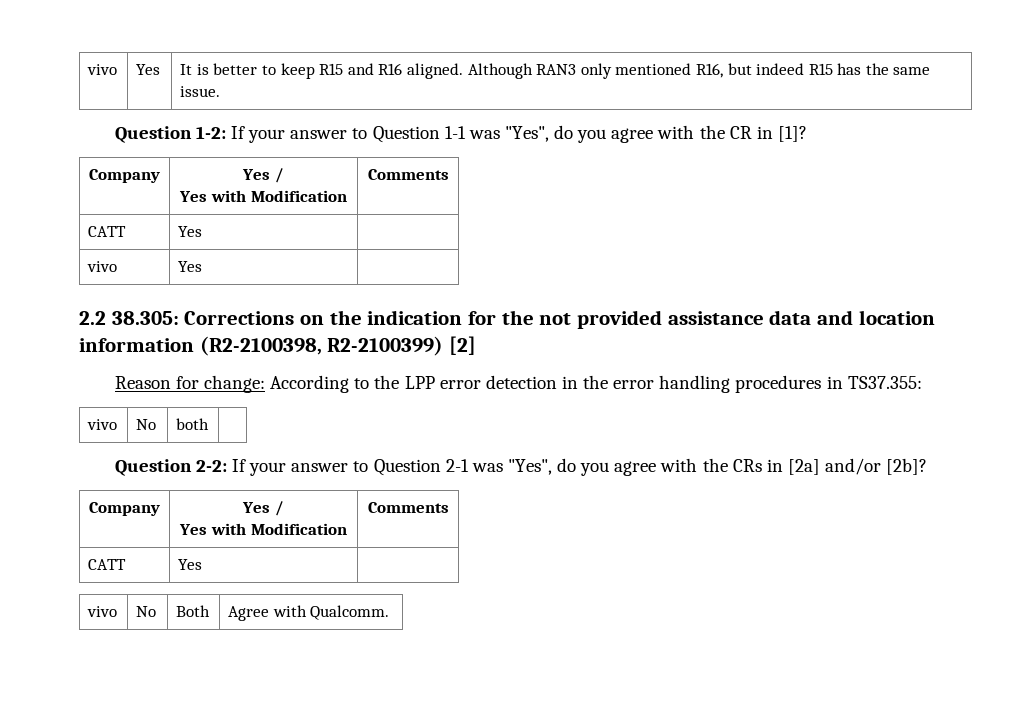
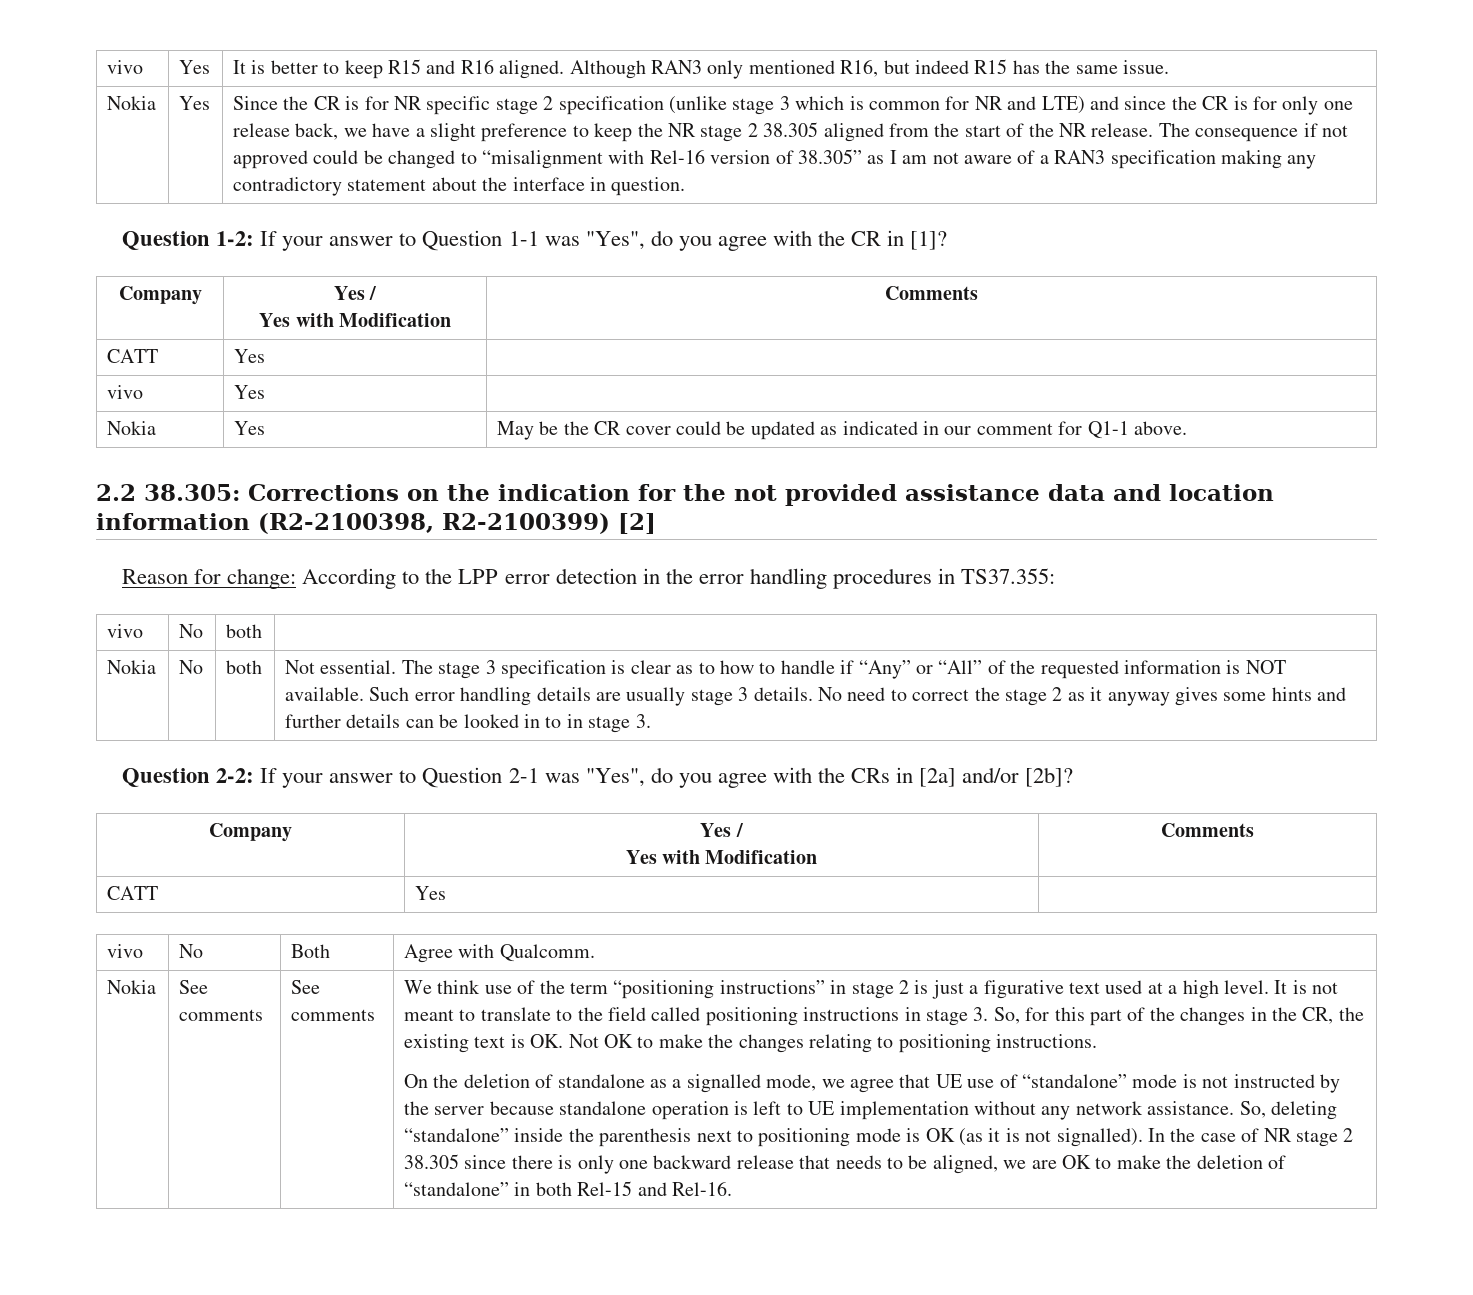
(221, 91) none -> [107,96,157,110] [179,96,211,110] [233,96,1353,115] [233,122,1349,142] [233,149,1317,169] [233,177,686,196] // Nokia | Yes | Since the CR is for NR specific stage 2 specification (unlike stage 3 which is common for NR and LTE) and since the CR is for only one release back, we have a slight preference to keep the NR stage 2 38.305 aligned from the start of the NR release. The consequence if not approved could be changed to “misalignment with Rel-16 version of 38.305” as I am not aware of a RAN3 specification making any contradictory statement about the interface in question.
(203, 266) none -> [107,421,157,435] [234,421,266,435] [497,421,1188,440] // Nokia | Yes | May be the CR cover could be updated as indicated in our comment for Q1-1 above.
(210, 424) none -> [107,660,157,674] [179,660,204,674] [226,660,263,674] [285,660,1286,679] [285,687,1347,706] [285,714,651,733] // Nokia | No | both | Not essential. The stage 3 specification is clear as to how to handle if “Any” or “All” of the requested information is NOT available. Such error handling details are usually stage 3 details. No need to correct the stage 2 as it anyway gives some hints and further details can be looked in to in stage 3.
(390, 612) none -> [107,980,157,994] [179,980,209,994] [179,1009,264,1021] [291,980,321,994] [291,1009,376,1021] [404,980,1339,999] [404,1007,1364,1026] [404,1034,1098,1053] [404,1074,1341,1093] [404,1101,1338,1120] [404,1128,1354,1147] [404,1154,1287,1174] [404,1181,733,1196] // Nokia | See comments | See comments | We think use of the term “positioning instructions” in stage 2 is just a figurative text used at a high level. It is not meant to translate to the field called positioning instructions in stage 3. So, for this part of the changes in the CR, the existing text is OK. Not OK to make the changes relating to positioning instructions. // On the deletion of standalone as a signalled mode, we agree that UE use of “standalone” mode is not instructed by the server because standalone operation is left to UE implementation without any network assistance. So, deleting “standalone” inside the parenthesis next to positioning mode is OK (as it is not signalled). In the case of NR stage 2 38.305 since there is only one backward release that needs to be aligned, we are OK to make the deletion of “standalone” in both Rel-15 and Rel-16.

